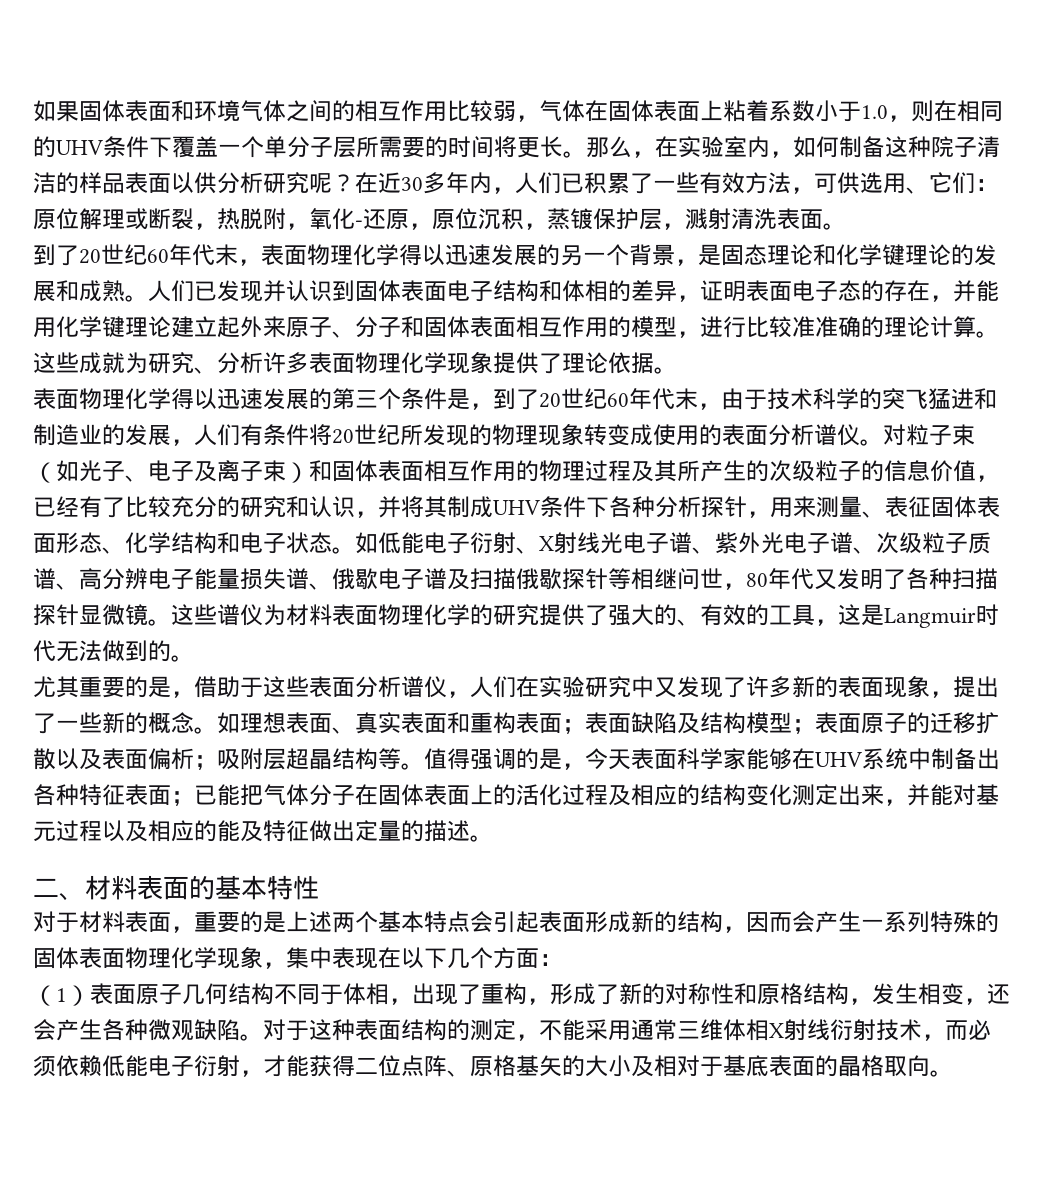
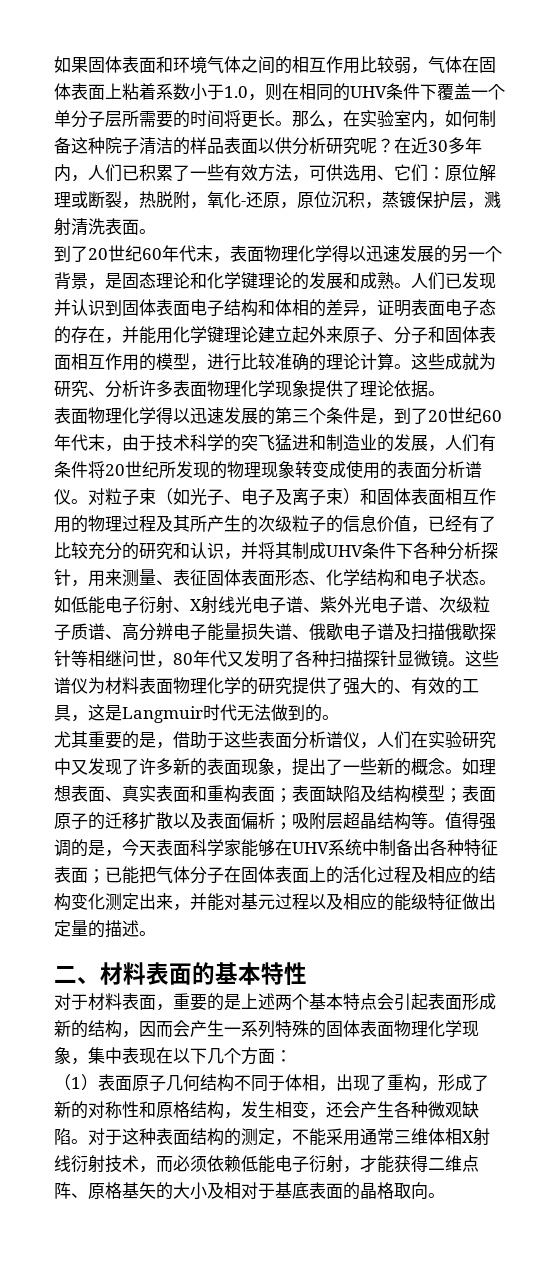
[815,316,838,338] 准 -> (292, 361) none
[240,821,263,842] 及 -> [411,893,428,910] 级
[378,1055,401,1077] 位 -> [445,1155,462,1172] 维

